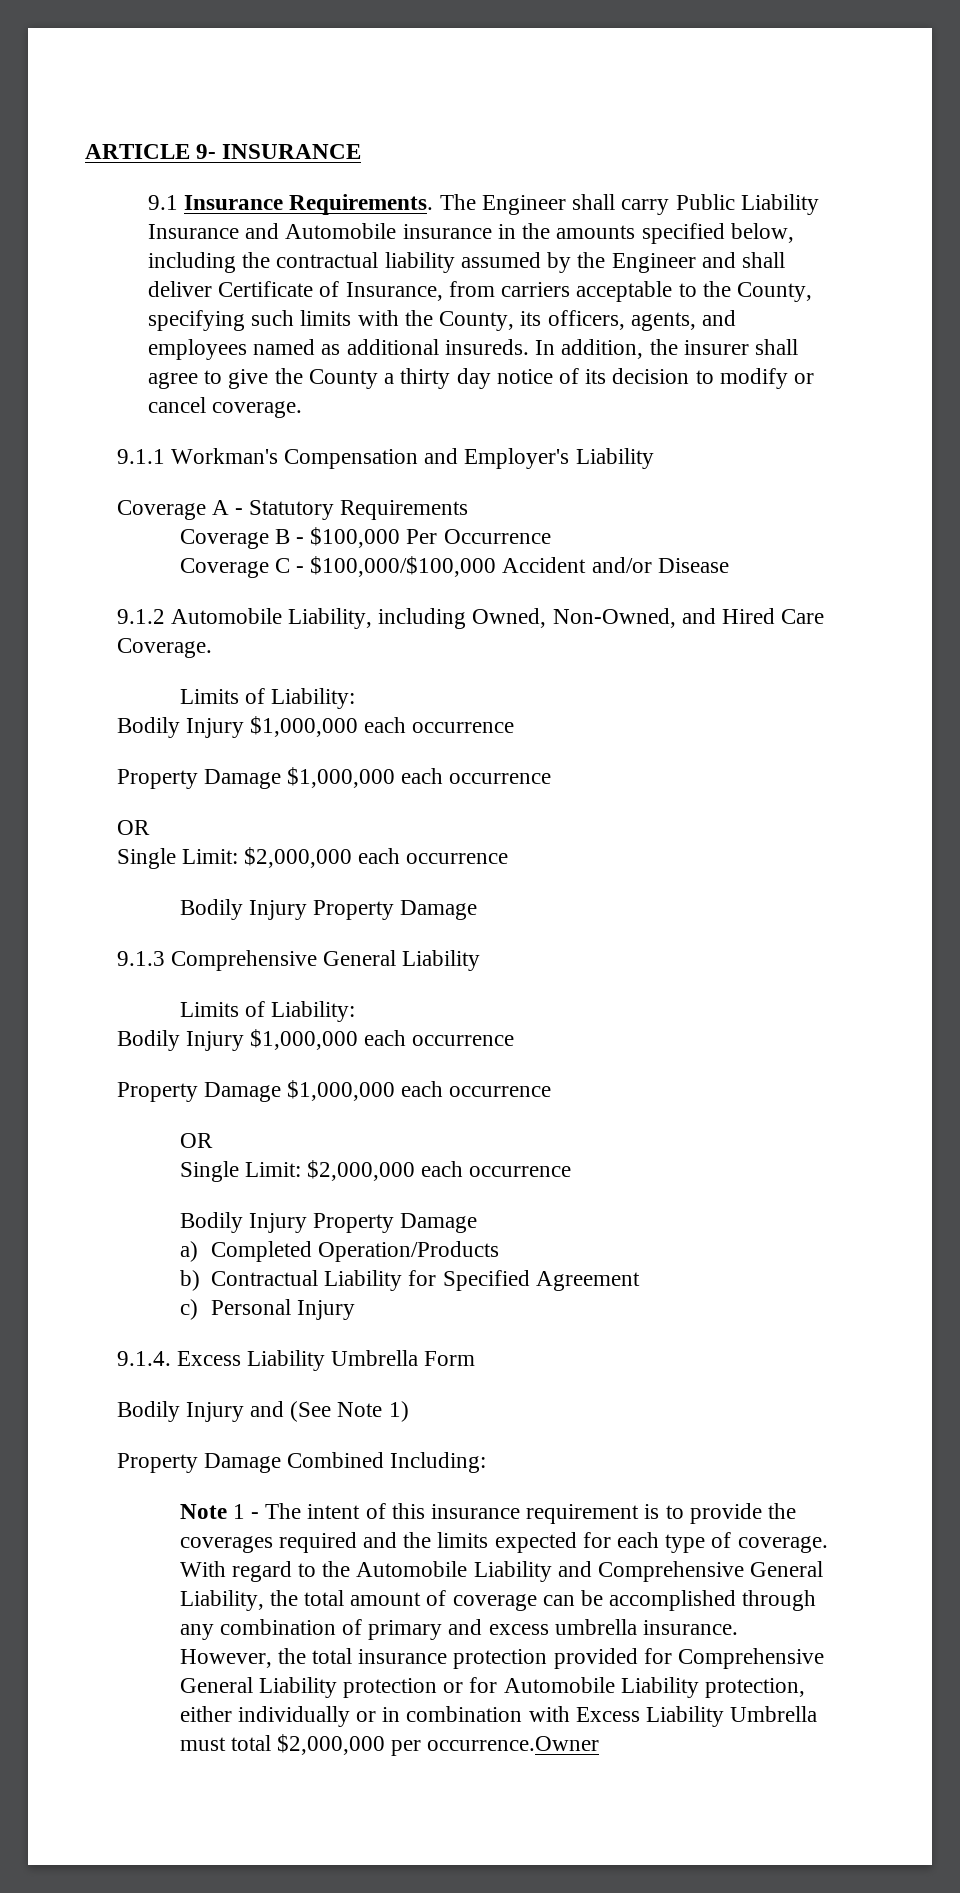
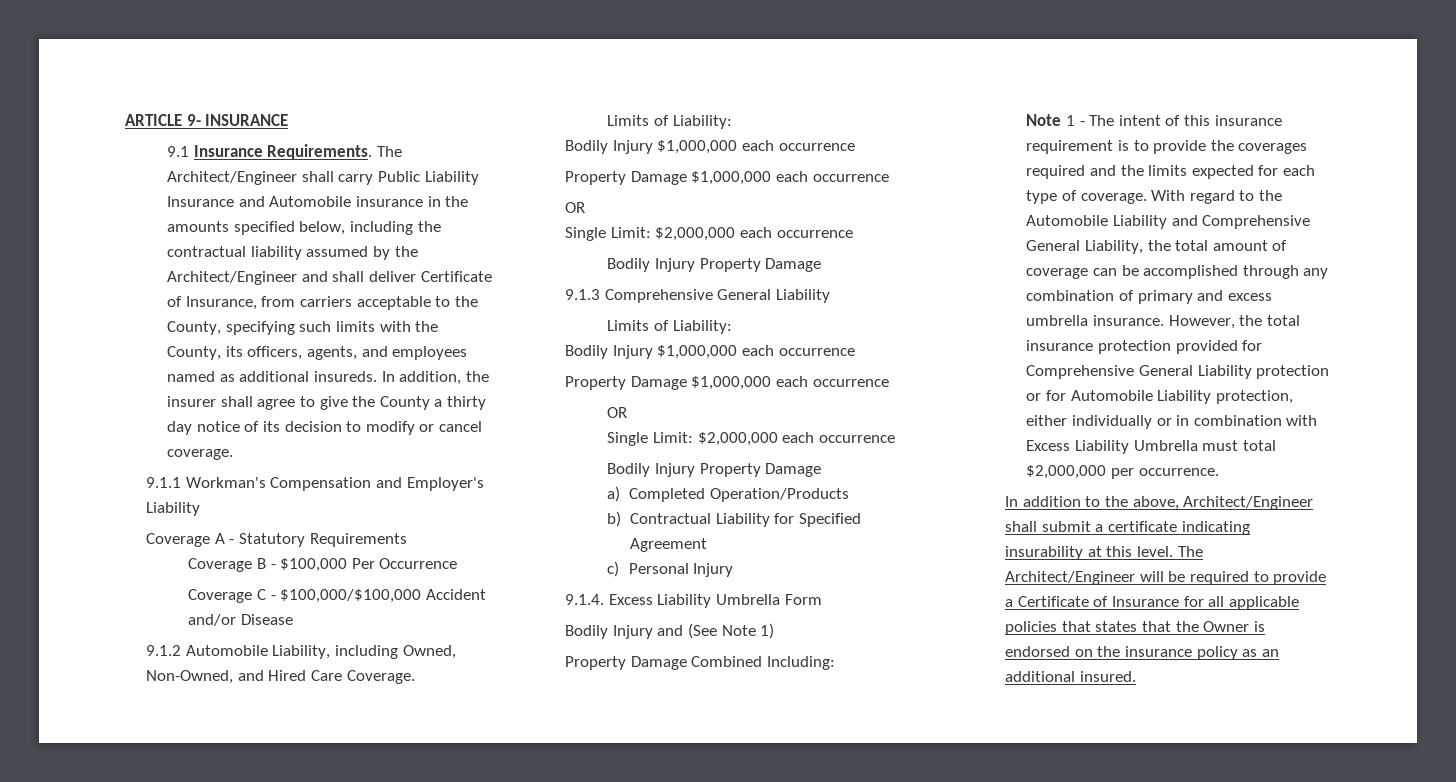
[481,195,566,215] Engineer -> [167,171,298,185] Architect/Engineer
[611,253,696,273] Engineer -> [167,271,298,285] Architect/Engineer
[427,1736,600,1751] occurrence.Owner -> [1138,468,1219,476] [1005,496,1314,510] [1005,521,1250,535] [1005,546,1203,560] [1005,571,1327,585] [1005,596,1299,610] [1005,621,1265,635] [1005,646,1279,660] [1005,671,1136,682] occurrence. // In addition to the above, Architect/Engineer shall submit a certificate indicating insurability at this level. The Architect/Engineer will be required to provide a Certificate of Insurance for all applicable policies that states that the Owner is endorsed on the insurance policy as an additional insured.

